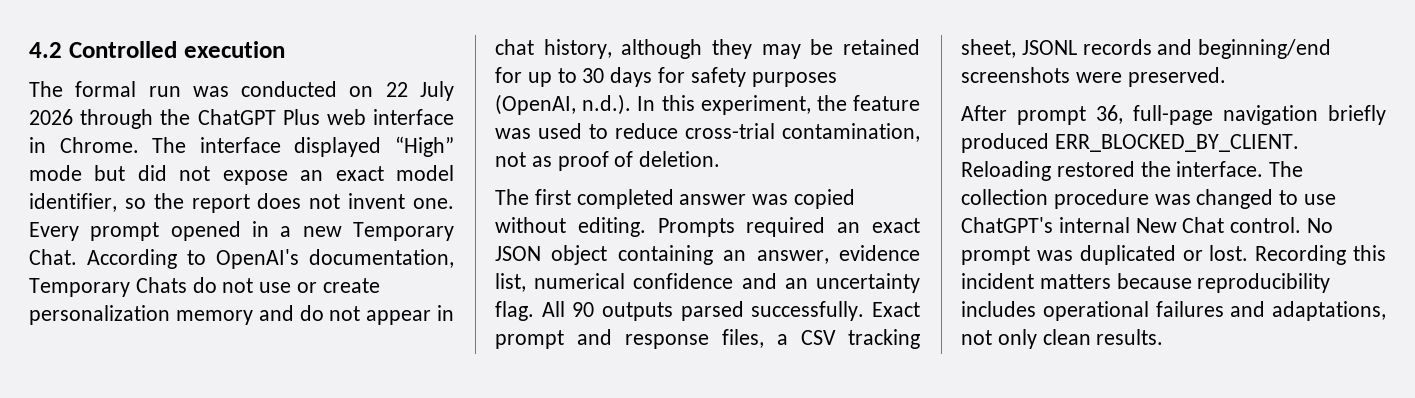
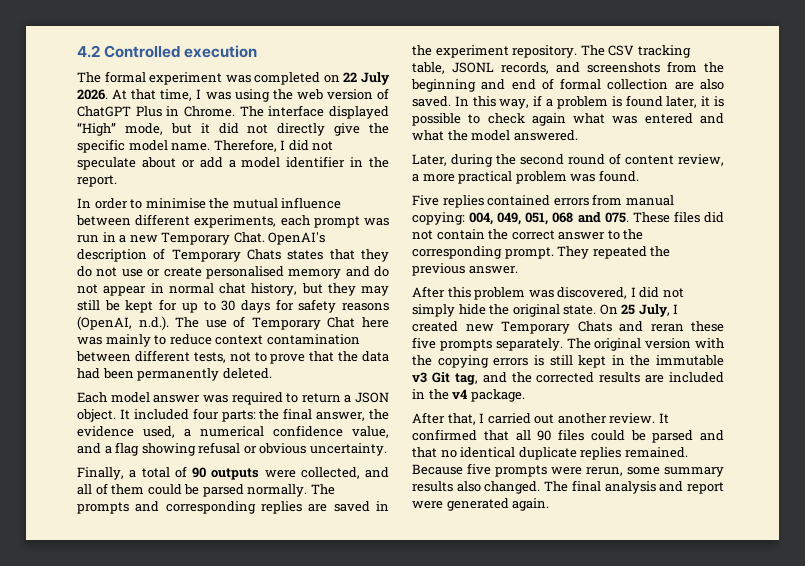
[148,81,454,101] [29,109,454,129] run was conducted on 22 July 2026 through the ChatGPT Plus web interface -> [149,72,390,85] [77,88,389,102] [77,106,162,117] experiment was completed on 22 July 2026. At that time, I was using the web version of ChatGPT Plus
[29,165,455,185] [29,193,454,213] [29,221,241,241] mode but did not expose an exact model identifier, so the report does not invent one. Every prompt opened -> [124,123,389,136] [77,139,334,153] [77,156,389,170] [77,175,117,187] [77,197,342,209] [76,214,389,228] [77,235,99,243] mode, but it did not directly give the specific model name. Therefore, I did not speculate about or add a model identifier in the report. // In order to minimise the mutual influence between different experiments, each prompt was run
[87,249,454,269] [29,277,187,297] According to OpenAI's documentation, Temporary Chats -> [268,232,326,245] [77,248,389,262] OpenAI's description of Temporary Chats states that they
[29,305,170,325] personalization -> [205,266,284,279] personalised
(454, 313) none -> [168,283,214,294] normal
[621,39,703,59] although -> [301,283,323,294] but
[810,39,920,55] be retained -> [77,300,154,313] still be kept
[751,72,837,87] purposes -> [341,303,389,311] reasons
[637,95,920,115] [495,123,920,142] [495,151,721,171] [495,189,856,209] [495,217,920,237] [495,245,920,265] [495,273,920,293] [495,301,920,321] [495,329,920,349] [961,39,1332,59] [961,67,1226,87] [961,105,1386,125] [961,133,1299,153] [961,161,1304,181] [961,189,1337,209] [961,217,1334,233] [961,245,1386,265] [961,273,1331,293] [961,301,1386,321] [961,329,1164,349] In this experiment, the feature was used to reduce cross-trial contamination, not as proof of deletion. // The first completed answer was copied without editing. Prompts required an exact JSON object containing an answer, evidence list, numerical confidence and an uncertainty flag. All 90 outputs parsed successfully. Exact prompt and response files, a CSV tracking sheet, JSONL records and beginning/end screenshots were preserved. // After prompt 36, full-page navigation briefly produced ERR_BLOCKED_BY_CLIENT. Reloading restored the interface. The collection procedure was changed to use ChatGPT's internal New Chat control. No prompt was duplicated or lost. Recording this incident matters because reproducibility includes operational failures and adaptations, not only clean results. -> [175,316,389,330] [77,334,360,347] [76,350,389,364] [77,368,272,381] [77,392,389,405] [77,408,389,422] [77,425,389,438] [77,442,387,456] [77,466,389,480] [77,483,335,497] [77,501,389,514] [412,45,691,58] [412,61,724,74] [411,78,724,92] [412,95,724,109] [412,113,724,126] [412,130,578,141] [412,153,724,167] [412,170,639,184] [412,194,674,208] [412,211,724,225] [412,229,644,240] [412,246,671,259] [412,263,518,276] [412,286,684,300] [412,304,679,317] [412,321,724,334] [412,337,724,351] [412,355,724,368] [412,372,724,385] [412,389,525,402] [412,412,669,425] [412,429,724,443] [412,447,688,460] [412,463,724,477] [412,480,724,494] [412,498,550,511] The use of Temporary Chat here was mainly to reduce context contamination between different tests, not to prove that the data had been permanently deleted. // Each model answer was required to return a JSON object. It included four parts: the final answer, the evidence used, a numerical confidence value, and a flag showing refusal or obvious uncertainty. // Finally, a total of 90 outputs were collected, and all of them could be parsed normally. The prompts and corresponding replies are saved in the experiment repository. The CSV tracking table, JSONL records, and screenshots from the beginning and end of formal collection are also saved. In this way, if a problem is found later, it is possible to check again what was entered and what the model answered. // Later, during the second round of content review, a more practical problem was found. // Five replies contained errors from manual copying: 004, 049, 051, 068 and 075. These files did not contain the correct answer to the corresponding prompt. They repeated the previous answer. // After this problem was discovered, I did not simply hide the original state. On 25 July, I created new Temporary Chats and reran these five prompts separately. The original version with the copying errors is still kept in the immutable v3 Git tag, and the corrected results are included in the v4 package. // After that, I carried out another review. It confirmed that all 90 files could be parsed and that no identical duplicate replies remained. Because five prompts were rerun, some summary results also changed. The final analysis and report were generated again.

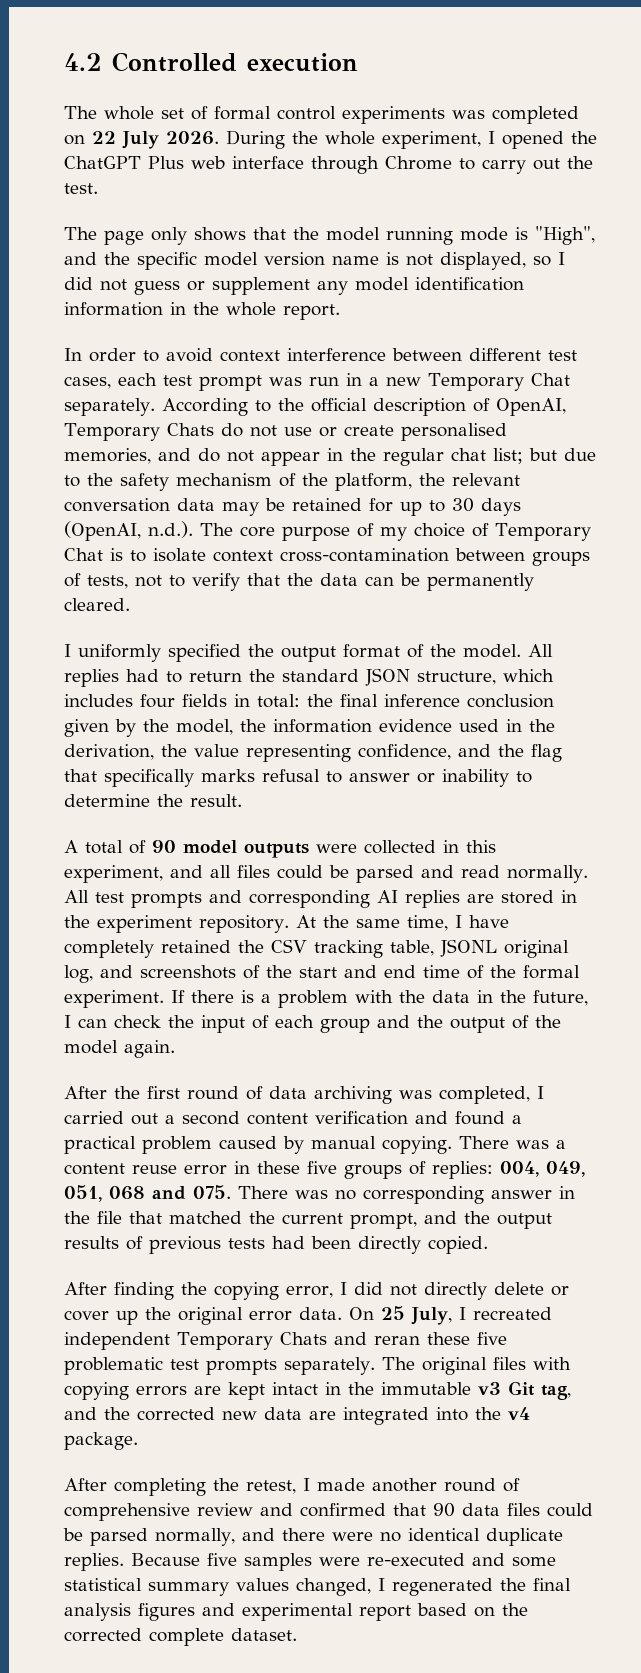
[104,71,223,85] formal experiment -> [104,106,445,124] whole set of formal control experiments
[112,88,389,102] [77,105,389,119] [77,122,389,136] [77,139,334,153] [77,156,389,170] At that time, I was using the web version of ChatGPT Plus in Chrome. The interface displayed “High” mode, but it did not directly give the specific model name. Therefore, I did not speculate about or add a model identifier in the -> [226,130,597,149] [64,156,593,174] [64,183,98,194] [64,226,595,245] [64,252,565,270] [64,277,524,295] [64,302,276,316] During the whole experiment, I opened the ChatGPT Plus web interface through Chrome to carry out the test. // The page only shows that the model running mode is "High", and the specific model version name is not displayed, so I did not guess or supplement any model identification information in the whole
[145,197,342,209] [76,214,310,228] minimise the mutual influence between different experiments, each -> [166,348,577,362] [64,373,192,389] avoid context interference between different test cases, each test
[233,232,326,245] Chat. OpenAI's -> [530,373,570,386] [64,398,367,416] Chat separately. According to the official
[171,249,389,262] Temporary Chats states that they -> [495,398,566,416] [64,423,214,441] OpenAI, Temporary Chats
[288,269,342,279] memory -> [64,448,151,464] memories,
[168,283,389,296] [77,300,154,313] normal chat history, but they may still be kept -> [350,448,596,466] [64,473,520,491] [64,498,362,516] the regular chat list; but due to the safety mechanism of the platform, the relevant conversation data may be retained
[275,299,389,313] [77,316,389,330] [77,334,360,347] [76,350,190,362] for safety reasons (OpenAI, n.d.). The use of Temporary Chat here was mainly to reduce context contamination between different -> [64,521,591,541] [64,548,590,566] [64,573,81,587] (OpenAI, n.d.). The core purpose of my choice of Temporary Chat is to isolate context cross-contamination between groups of
[270,354,306,364] prove -> [192,573,240,591] verify
[77,368,272,381] [77,392,389,405] [77,408,389,422] [77,425,389,438] [77,442,387,456] [77,467,137,480] had been permanently deleted. // Each model answer was required to return a JSON object. It included four parts: the final answer, the evidence used, a numerical confidence value, and a flag showing refusal or obvious uncertainty. // Finally, a -> [365,573,534,591] [64,598,130,611] [64,644,553,662] [64,668,554,687] [64,694,554,708] [64,719,555,737] [64,744,562,762] [64,769,532,787] [64,794,242,807] [64,840,78,853] can be permanently cleared. // I uniformly specified the output format of the model. All replies had to return the standard JSON structure, which includes four fields in total: the final inference conclusion given by the model, the information evidence used in the derivation, the value representing confidence, and the flag that specifically marks refusal to answer or inability to determine the result. // A
(206, 472) none -> [183,840,237,854] model
[300,467,389,479] [77,483,335,497] collected, and all of them could be parsed normally. The -> [364,840,496,854] [64,865,588,883] [64,890,124,903] collected in this experiment, and all files could be parsed and read normally. All test
(256, 507) none -> [377,890,398,903] AI
[333,501,370,512] saved -> [501,890,554,904] stored
[580,45,691,58] [412,61,724,74] [411,78,724,92] [412,95,724,109] [412,113,724,126] [412,130,578,141] [412,153,724,167] [412,170,639,184] [412,194,674,208] [412,212,465,225] The CSV tracking table, JSONL records, and screenshots from the beginning and end of formal collection are also saved. In this way, if a problem is found later, it is possible to check again what was entered and what the model answered. // Later, during the second round of content review, a more practical problem was found. // Five replies contained errors from manual copying: -> [295,915,509,931] [64,939,569,958] [64,965,580,983] [64,990,588,1008] [64,1015,561,1033] [64,1040,175,1058] [64,1086,544,1104] [64,1111,522,1125] [64,1136,566,1154] [64,1161,493,1179] At the same time, I have completely retained the CSV tracking table, JSONL original log, and screenshots of the start and end time of the formal experiment. If there is a problem with the data in the future, I can check the input of each group and the output of the model again. // After the first round of data archiving was completed, I carried out a second content verification and found a practical problem caused by manual copying. There was a content reuse error in these five groups of replies:
[632,211,724,223] [412,229,644,240] [412,246,671,259] [412,263,518,276] [412,286,684,300] [412,304,597,317] These files did not contain the correct answer to the corresponding prompt. They repeated the previous answer. // After this problem was discovered, I did not simply hide the original state. -> [238,1186,575,1204] [64,1211,552,1229] [64,1236,488,1254] [64,1282,569,1300] [64,1307,342,1325] There was no corresponding answer in the file that matched the current prompt, and the output results of previous tests had been directly copied. // After finding the copying error, I did not directly delete or cover up the original error data.
[412,321,494,332] created new -> [473,1307,552,1320] [64,1332,170,1350] recreated independent
(436, 343) none -> [64,1357,199,1375] problematic test
[645,338,724,349] [412,355,607,368] version with the copying errors is still kept -> [492,1357,571,1370] [64,1382,318,1400] files with copying errors are kept intact
[599,372,724,383] [412,389,425,399] results are included in -> [222,1407,468,1425] new data are integrated into
[447,413,669,425] [412,429,724,443] [412,447,688,460] [412,463,724,477] [412,480,724,494] [412,498,550,511] that, I carried out another review. It confirmed that all 90 files could be parsed and that no identical duplicate replies remained. Because five prompts were rerun, some summary results also changed. The final analysis and report were generated again. -> [114,1478,520,1496] [64,1503,593,1521] [63,1528,563,1546] [64,1553,556,1571] [64,1578,571,1596] [64,1603,528,1621] [64,1628,297,1646] completing the retest, I made another round of comprehensive review and confirmed that 90 data files could be parsed normally, and there were no identical duplicate replies. Because five samples were re-executed and some statistical summary values changed, I regenerated the final analysis figures and experimental report based on the corrected complete dataset.

